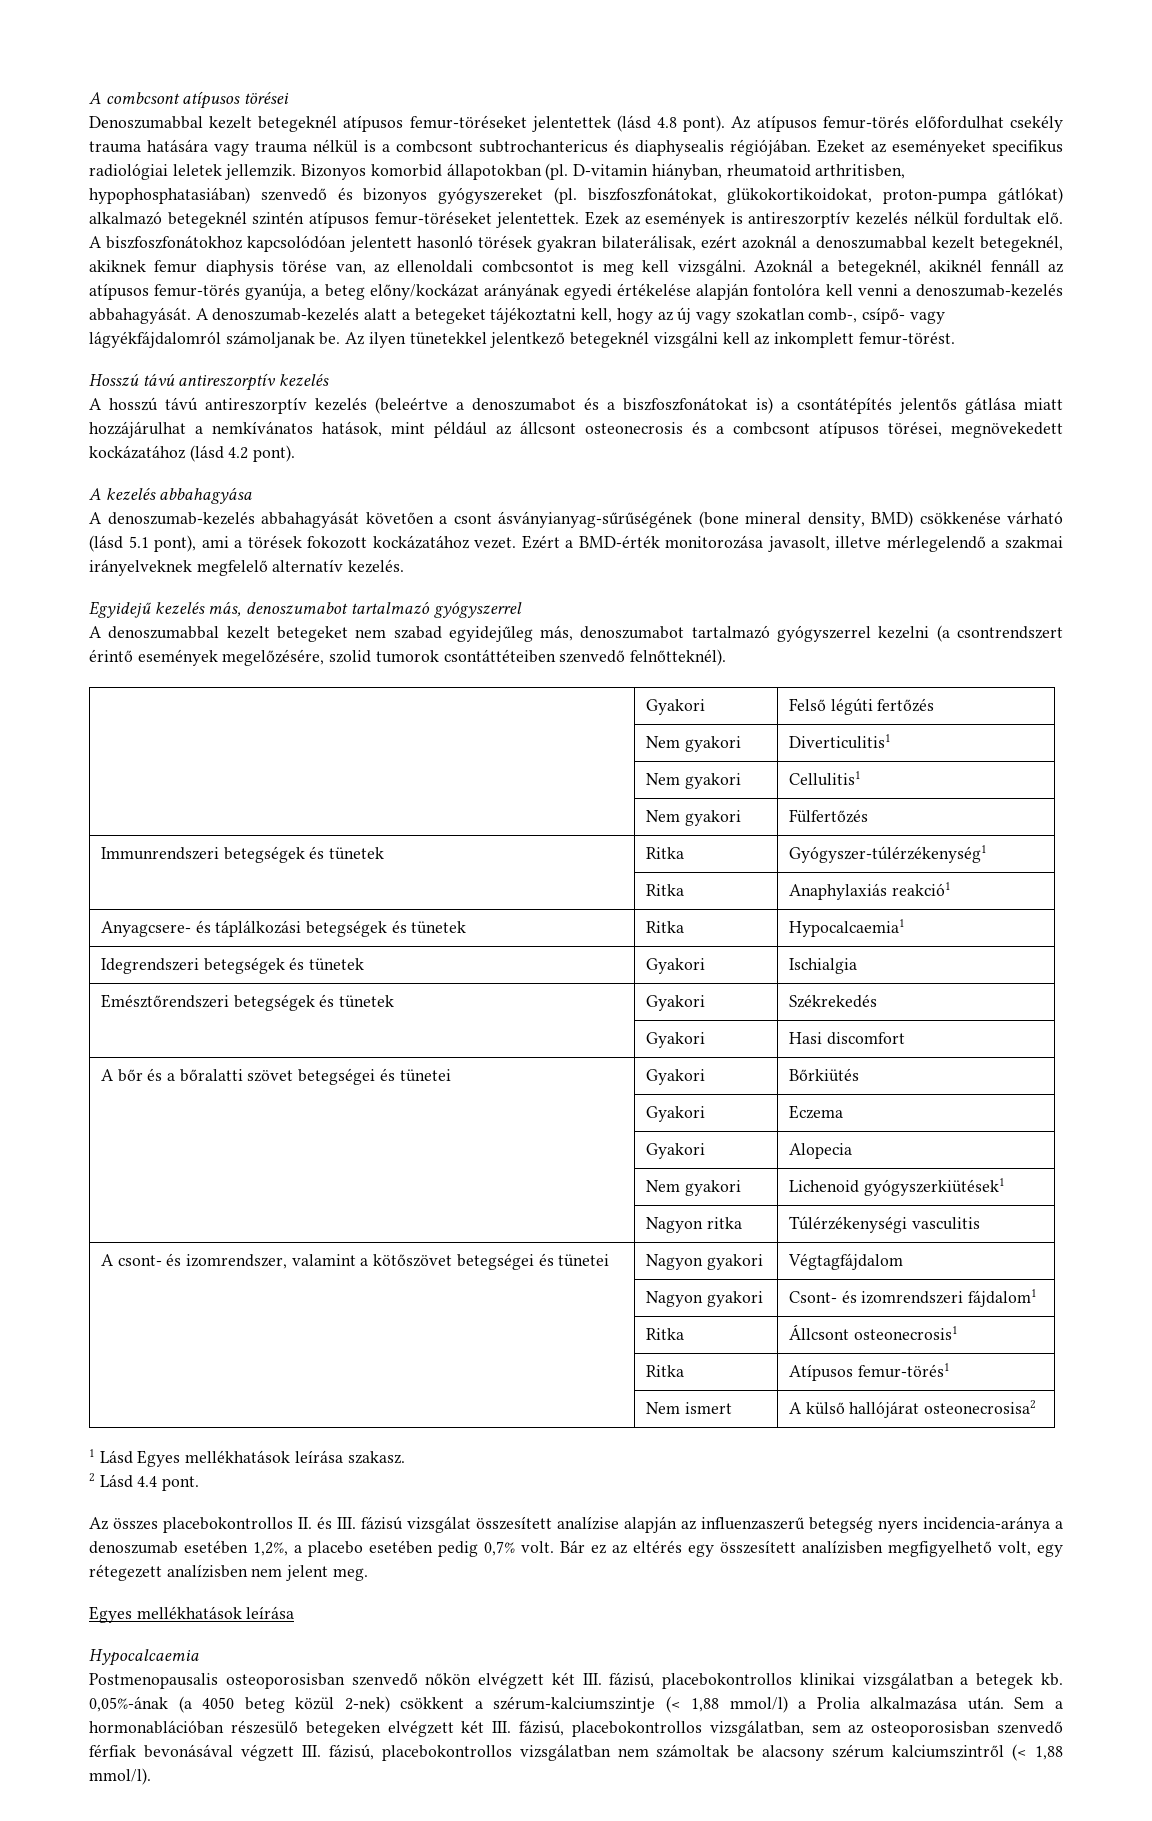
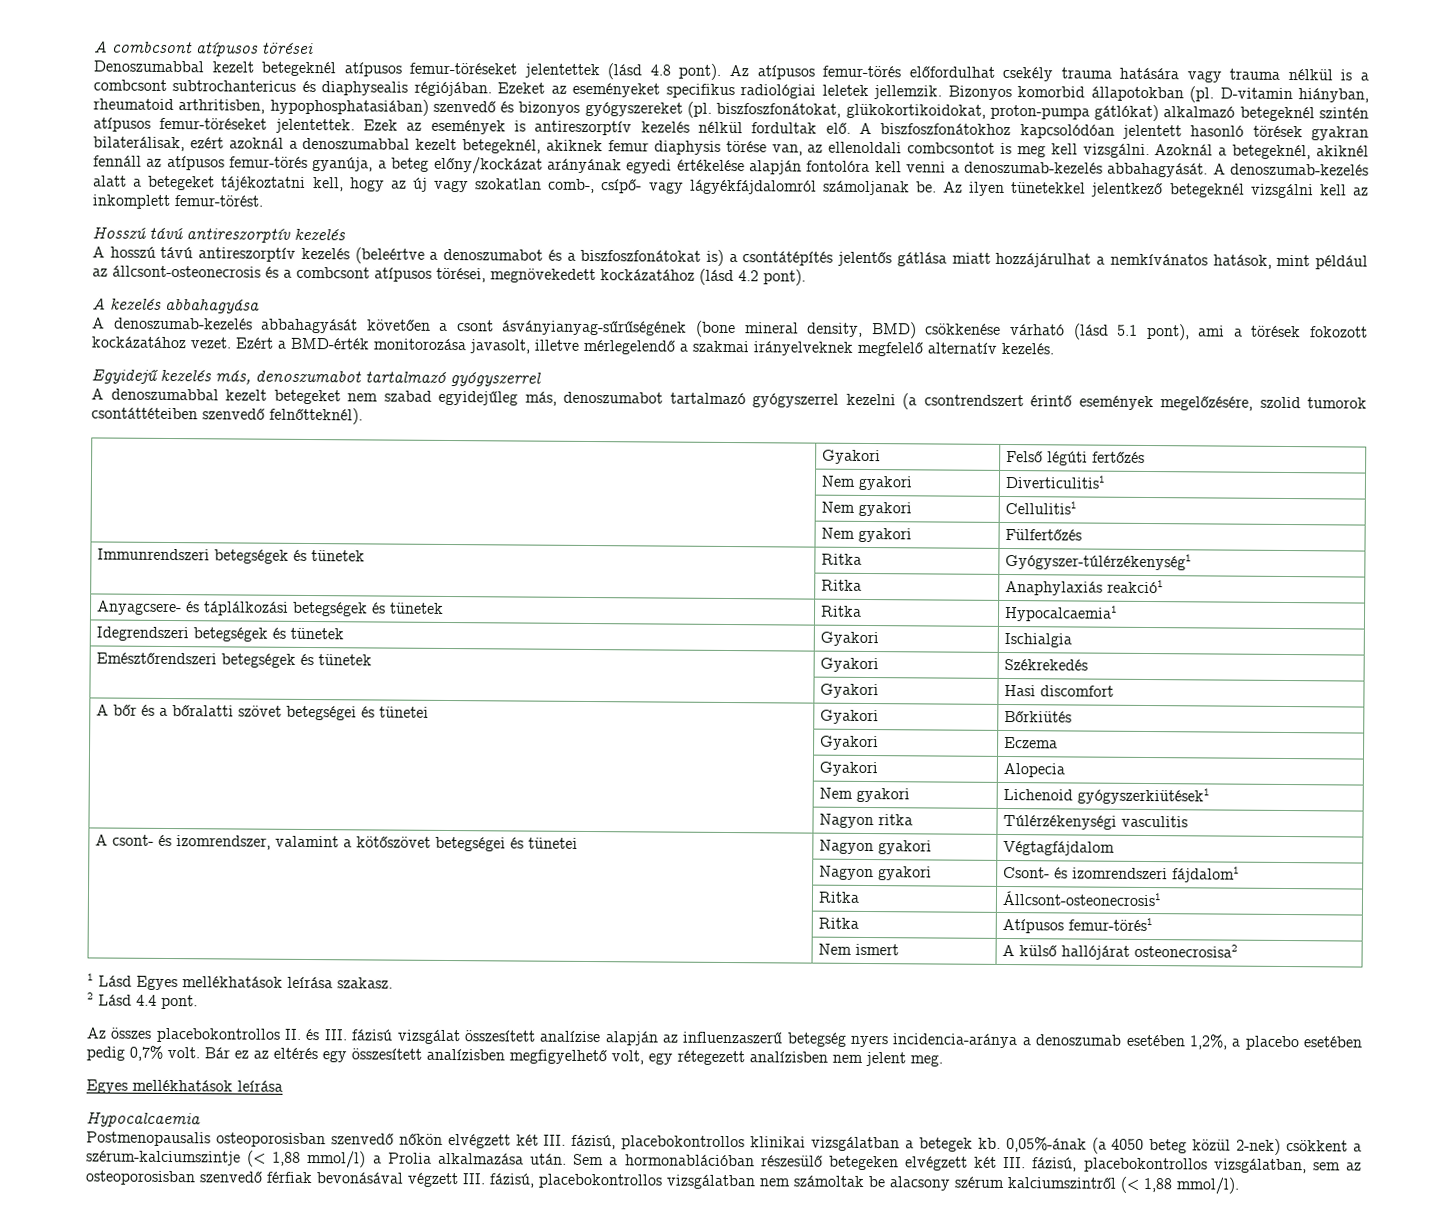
[520,421,683,434] állcsont osteonecrosis -> [112,265,261,278] állcsont-osteonecrosis
[788,1324,958,1340] Állcsont osteonecrosis1 -> [1002,890,1163,907] Állcsont-osteonecrosis1

